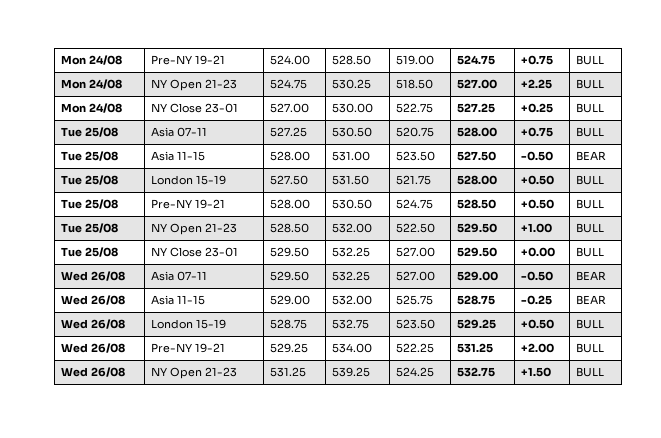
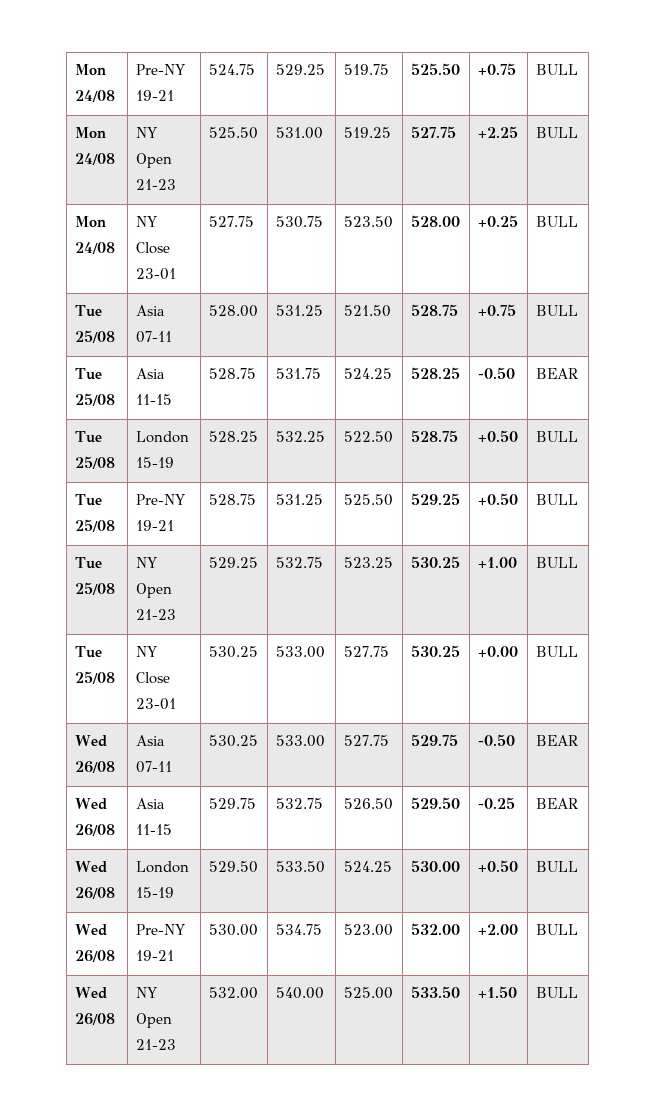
[269,55,310,65] [331,55,371,65] [395,55,434,65] [456,55,495,65] 524.00 | 528.50 | 519.00 | 524.75 -> [208,64,255,75] [275,64,325,75] [343,64,389,75] [410,63,460,75] 524.75 | 529.25 | 519.75 | 525.50
[269,79,307,89] [331,79,371,89] [395,79,433,89] [456,79,497,89] 524.75 | 530.25 | 518.50 | 527.00 -> [208,127,258,139] [275,127,323,139] [343,127,391,138] [410,126,456,138] 525.50 | 531.00 | 519.25 | 527.75
[269,103,309,113] [331,103,373,113] [395,103,433,113] [456,103,495,113] 527.00 | 530.00 | 522.75 | 527.25 -> [208,216,254,227] [275,216,323,228] [343,216,393,228] [410,215,460,227] 527.75 | 530.75 | 523.50 | 528.00
[269,127,307,137] [331,127,372,137] [395,127,434,137] [456,127,497,137] 527.25 | 530.50 | 520.75 | 528.00 -> [208,305,258,317] [275,305,323,316] [343,305,391,317] [410,304,458,316] 528.00 | 531.25 | 521.50 | 528.75
[269,151,310,161] [331,151,370,161] [395,151,435,161] [456,151,496,161] 528.00 | 531.00 | 523.50 | 527.50 -> [208,368,256,379] [275,368,321,379] [343,368,392,379] [410,367,460,379] 528.75 | 531.75 | 524.25 | 528.25
[269,175,308,185] [331,175,369,185] [395,175,431,185] [456,175,497,185] 527.50 | 531.50 | 521.75 | 528.00 -> [208,431,258,442] [275,431,325,442] [343,431,393,443] [410,430,458,442] 528.25 | 532.25 | 522.50 | 528.75
[269,199,310,209] [331,199,372,209] [395,199,433,209] [456,199,496,209] 528.00 | 530.50 | 524.75 | 528.50 -> [208,494,256,505] [275,494,323,505] [343,494,393,506] [410,493,460,505] 528.75 | 531.25 | 525.50 | 529.25
[269,223,309,233] [331,223,372,233] [395,223,435,233] [456,223,497,233] 528.50 | 532.00 | 522.50 | 529.50 -> [208,557,258,568] [275,557,323,568] [343,557,393,568] [410,556,460,568] 529.25 | 532.75 | 523.25 | 530.25
[269,247,309,257] [331,247,370,257] [395,247,435,257] [456,247,497,257] 529.50 | 532.25 | 527.00 | 529.50 -> [208,646,258,658] [275,646,325,658] [343,646,389,657] [410,645,460,657] 530.25 | 533.00 | 527.75 | 530.25
[269,271,309,281] [331,271,370,281] [395,271,435,281] [456,271,498,281] 529.50 | 532.25 | 527.00 | 529.00 -> [208,735,258,747] [275,735,325,747] [343,735,389,746] [410,734,458,746] 530.25 | 533.00 | 527.75 | 529.75
[269,295,310,305] [331,295,372,305] [395,295,433,305] [456,295,495,305] 529.00 | 532.00 | 525.75 | 528.75 -> [208,798,256,809] [275,798,323,809] [343,798,393,810] [410,797,460,809] 529.75 | 532.75 | 526.50 | 529.50
[269,319,307,329] [331,319,369,329] [395,319,435,329] [456,319,496,329] 528.75 | 532.75 | 523.50 | 529.25 -> [208,861,258,873] [275,861,325,873] [343,861,392,872] [410,860,460,872] 529.50 | 533.50 | 524.25 | 530.00
[269,343,308,353] [331,343,372,353] [395,343,434,353] [456,343,493,353] 529.25 | 534.00 | 522.25 | 531.25 -> [208,924,258,936] [275,924,322,935] [343,924,393,936] [410,923,460,935] 530.00 | 534.75 | 523.00 | 532.00
[269,367,306,377] [331,367,370,377] [395,367,434,377] [456,367,495,377] 531.25 | 539.25 | 524.25 | 532.75 -> [208,987,258,999] [275,987,324,999] [343,987,393,999] [410,986,460,998] 532.00 | 540.00 | 525.00 | 533.50

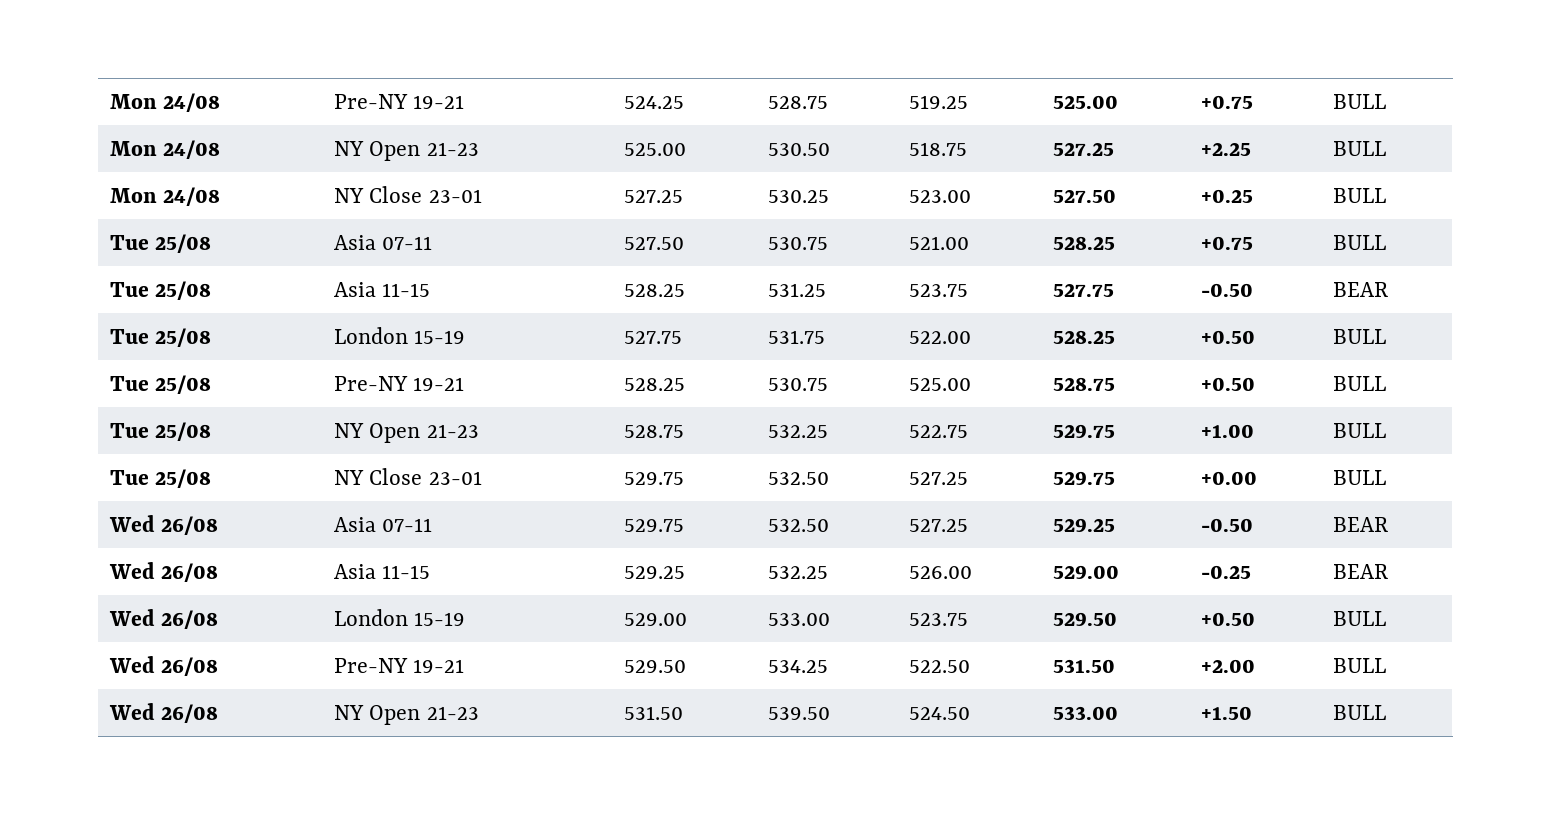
[208,64,255,75] [275,64,325,75] [343,64,389,75] [410,63,460,75] 524.75 | 529.25 | 519.75 | 525.50 -> [623,96,684,109] [767,96,828,109] [908,95,968,109] [1052,95,1118,109] 524.25 | 528.75 | 519.25 | 525.00
[208,127,258,139] [275,127,323,139] [343,127,391,138] [410,126,456,138] 525.50 | 531.00 | 519.25 | 527.75 -> [623,143,686,156] [767,143,830,156] [908,142,967,156] [1052,143,1114,156] 525.00 | 530.50 | 518.75 | 527.25
[208,216,254,227] [275,216,323,228] [343,216,393,228] [410,215,460,227] 527.75 | 530.75 | 523.50 | 528.00 -> [623,190,683,203] [767,190,829,203] [908,190,971,203] [1052,189,1116,203] 527.25 | 530.25 | 523.00 | 527.50
[208,305,258,317] [275,305,323,316] [343,305,391,317] [410,304,458,316] 528.00 | 531.25 | 521.50 | 528.75 -> [623,237,684,250] [767,237,828,250] [908,236,969,250] [1052,236,1115,250] 527.50 | 530.75 | 521.00 | 528.25
[208,368,256,379] [275,368,321,379] [343,368,392,379] [410,367,460,379] 528.75 | 531.75 | 524.25 | 528.25 -> [623,284,685,297] [767,283,826,297] [908,284,968,297] [1052,284,1114,297] 528.25 | 531.25 | 523.75 | 527.75
[208,431,258,442] [275,431,325,442] [343,431,393,443] [410,430,458,442] 528.25 | 532.25 | 522.50 | 528.75 -> [623,331,682,344] [767,330,825,344] [908,331,971,344] [1052,330,1115,344] 527.75 | 531.75 | 522.00 | 528.25
[208,494,256,505] [275,494,323,505] [343,494,393,506] [410,493,460,505] 528.75 | 531.25 | 525.50 | 529.25 -> [623,378,685,391] [767,378,828,391] [908,378,971,391] [1052,377,1115,391] 528.25 | 530.75 | 525.00 | 528.75
[208,557,258,568] [275,557,323,568] [343,557,393,568] [410,556,460,568] 529.25 | 532.75 | 523.25 | 530.25 -> [623,425,684,438] [767,425,828,438] [908,425,968,438] [1052,424,1115,438] 528.75 | 532.25 | 522.75 | 529.75
[208,646,258,658] [275,646,325,658] [343,646,389,657] [410,645,460,657] 530.25 | 533.00 | 527.75 | 530.25 -> [623,472,684,485] [767,472,829,485] [908,472,968,485] [1052,471,1115,485] 529.75 | 532.50 | 527.25 | 529.75
[208,735,258,747] [275,735,325,747] [343,735,389,746] [410,734,458,746] 530.25 | 533.00 | 527.75 | 529.75 -> [623,519,684,532] [767,519,829,532] [908,519,968,532] [1052,518,1115,532] 529.75 | 532.50 | 527.25 | 529.25
[208,798,256,809] [275,798,323,809] [343,798,393,810] [410,797,460,809] 529.75 | 532.75 | 526.50 | 529.50 -> [623,566,685,579] [767,566,828,579] [908,566,972,579] [1052,565,1119,579] 529.25 | 532.25 | 526.00 | 529.00
[208,861,258,873] [275,861,325,873] [343,861,392,872] [410,860,460,872] 529.50 | 533.50 | 524.25 | 530.00 -> [623,613,687,626] [767,613,830,626] [908,613,968,626] [1052,612,1117,626] 529.00 | 533.00 | 523.75 | 529.50
[208,924,258,936] [275,924,322,935] [343,924,393,936] [410,923,460,935] 530.00 | 534.75 | 523.00 | 532.00 -> [623,660,686,673] [767,660,828,673] [908,660,970,673] [1052,659,1115,673] 529.50 | 534.25 | 522.50 | 531.50
[208,987,258,999] [275,987,324,999] [343,987,393,999] [410,986,460,998] 532.00 | 540.00 | 525.00 | 533.50 -> [623,706,683,720] [767,707,830,720] [908,707,970,720] [1052,706,1118,720] 531.50 | 539.50 | 524.50 | 533.00

